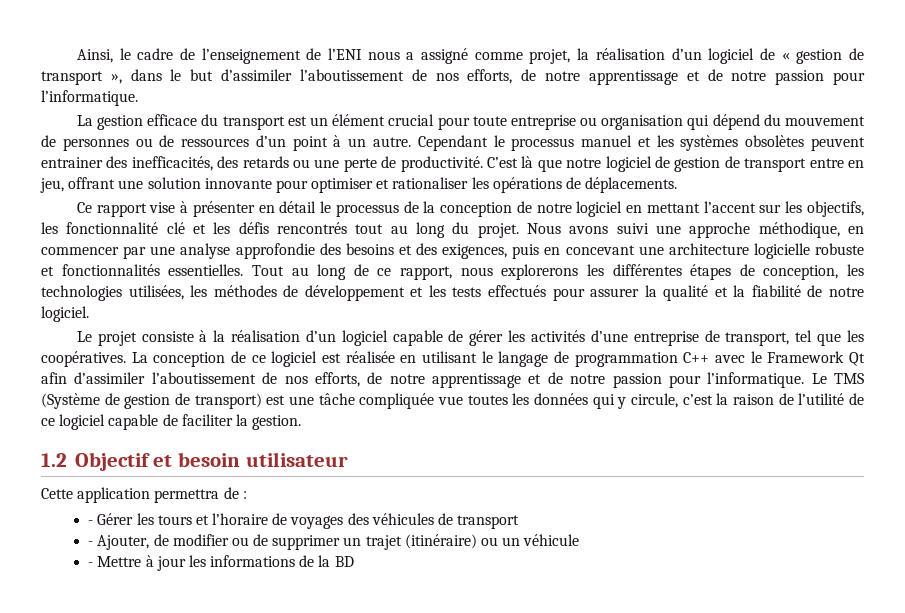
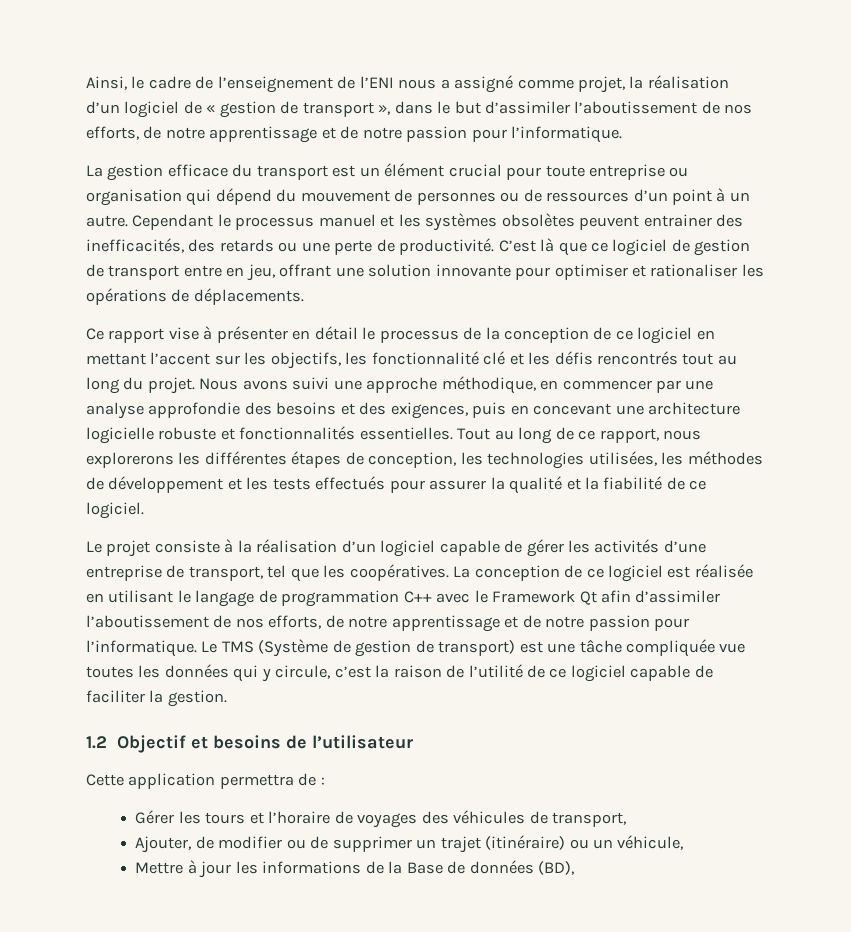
[566,158,602,168] notre -> [591,242,609,252] ce
[536,203,572,213] notre -> [615,330,633,340] ce
[828,287,864,297] notre -> [689,480,707,490] ce
[178,452,348,467] besoin utilisateur -> [213,735,414,749] besoins de l’utilisateur
[88,520,94,525] - -> (325, 781) none
[457,515,520,529] [88,541,94,546] transport // - -> [551,812,626,827] transport, //
[523,534,580,546] [88,562,94,567] véhicule // - -> [617,835,684,850] véhicule, //
[334,556,354,567] BD -> [406,860,574,875] Base de données (BD),

